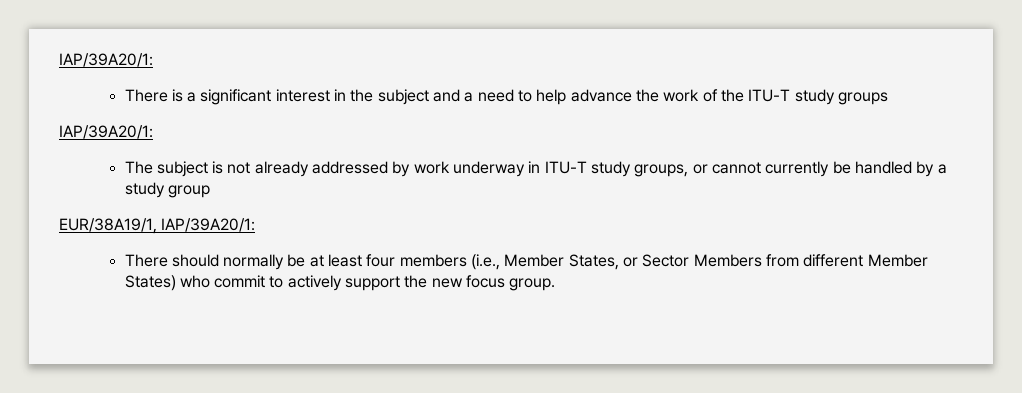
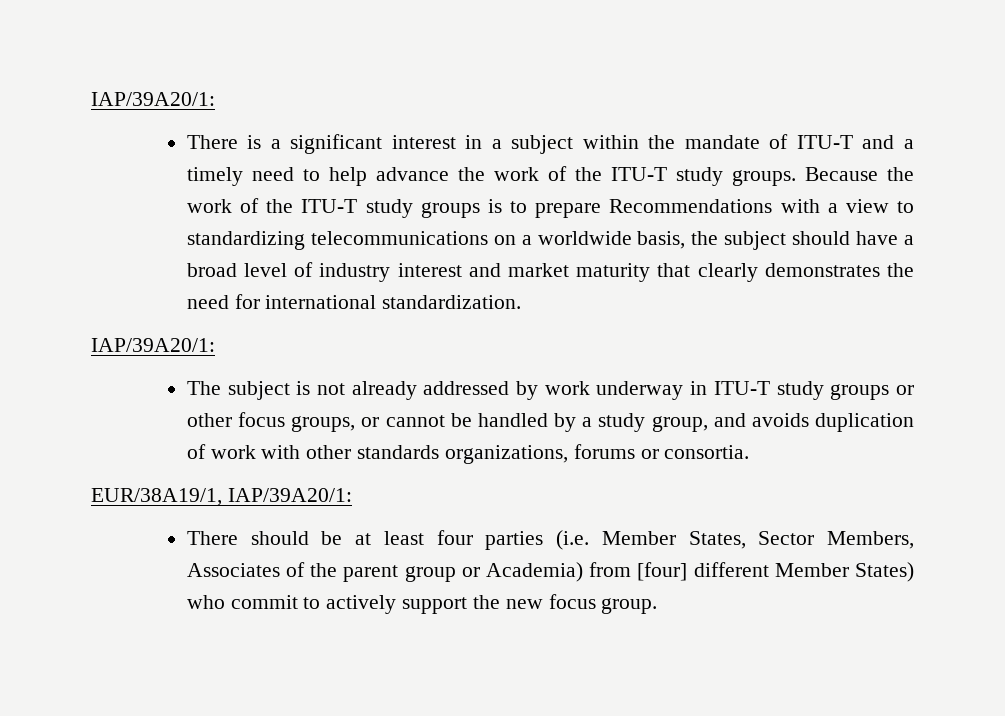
[350,89,429,105] the subject -> [491,134,853,154] a subject within the mandate of ITU-T
(474, 97) none -> [186,167,243,186] timely
[837,92,888,105] groups -> [731,167,914,186] [186,198,915,218] [186,231,914,250] [186,262,914,282] [186,294,522,309] groups. Because the work of the ITU-T study groups is to prepare Recommendations with a view to standardizing telecommunications on a worldwide basis, the subject should have a broad level of industry interest and market maturity that clearly demonstrates the need for international standardization.
(632, 169) none -> [830,384,915,400] [186,412,286,427] groups or other focus
[765,161,830,177] currently -> (445, 421) none
[167,185,210,198] group -> [651,413,914,432] [186,444,750,464] group, and avoids duplication of work with other standards organizations, forums or consortia.
[223,254,285,270] normally -> (309, 538) none
[399,254,800,270] members (i.e., Member States, or Sector Members from -> [485,530,915,550] [186,562,688,582] parties (i.e. Member States, Sector Members, Associates of the parent group or Academia) from [four]

